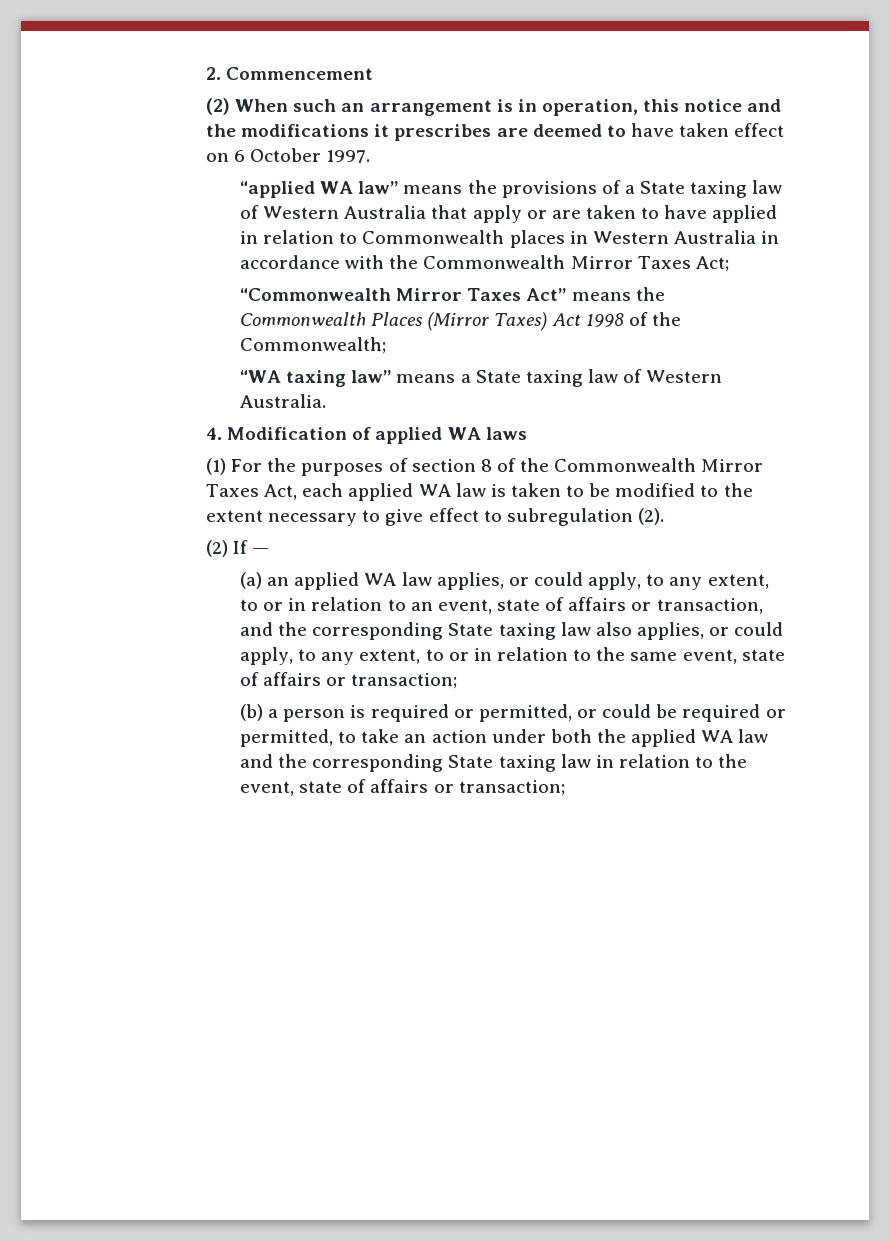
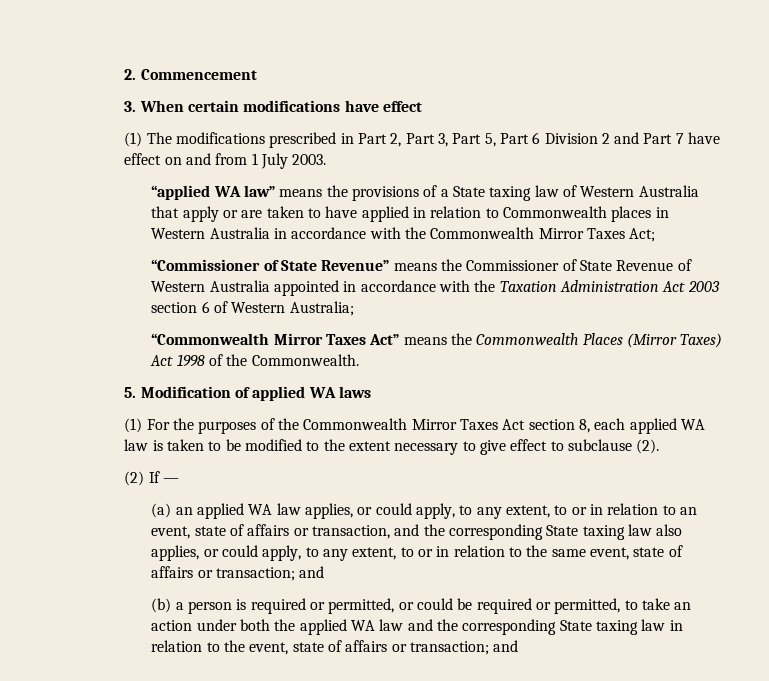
[206,98,782,116] [206,123,785,141] [206,148,371,163] (2) When such an arrangement is in operation, this notice and the modifications it prescribes are deemed to have taken effect on 6 October 1997. -> [124,100,422,112] [124,132,721,148] [124,153,327,169] 3. When certain modifications have effect // (1) The modifications prescribed in Part 2, Part 3, Part 5, Part 6 Division 2 and Part 7 have effect on and from 1 July 2003.
(729, 264) none -> [151,259,692,271] [151,280,720,296] [151,301,354,316] // “Commissioner of State Revenue” means the Commissioner of State Revenue of Western Australia appointed in accordance with the Taxation Administration Act 2003 section 6 of Western Australia;
[240,337,387,354] [240,369,723,387] [240,394,327,408] [206,427,223,440] Commonwealth; // “WA taxing law” means a State taxing law of Western Australia. // 4. -> [251,354,359,366] [124,387,137,398] Commonwealth. // 5.
[411,458,764,472] [206,484,298,500] section 8 of the Commonwealth Mirror Taxes Act, -> [277,418,590,433] the Commonwealth Mirror Taxes Act section 8,
[506,508,633,526] subregulation -> [567,439,632,451] subclause
(458, 681) none -> [299,566,325,578] and
(565, 788) none -> [493,640,519,652] and

